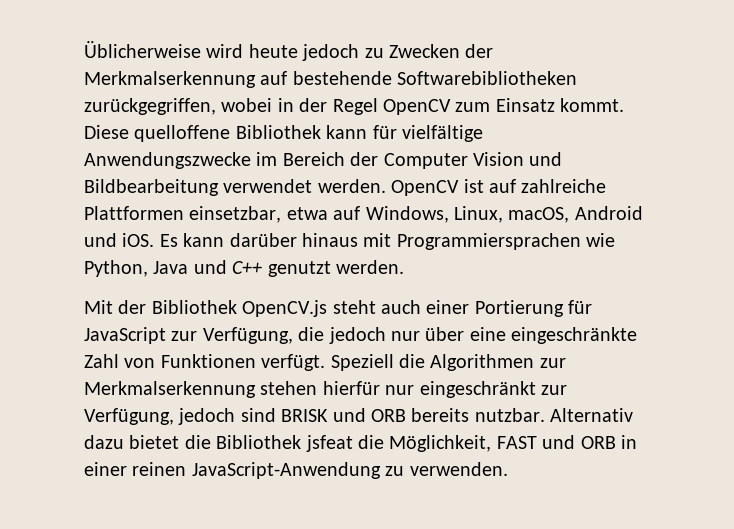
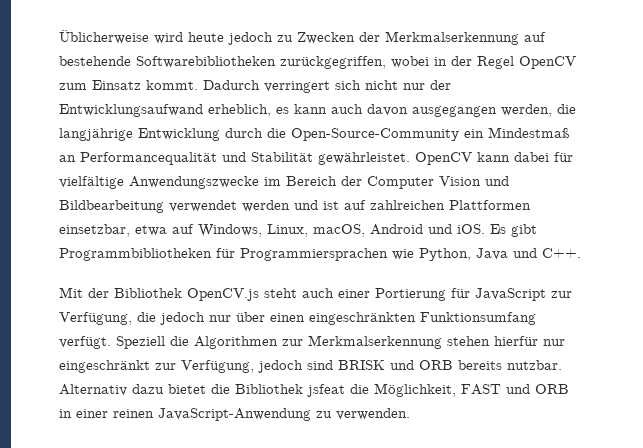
[84,125,368,142] Diese quelloffene Bibliothek kann -> [203,80,451,93] [59,104,576,117] [59,127,570,141] [59,152,549,165] Dadurch verringert sich nicht nur der Entwicklungsaufwand erheblich, es kann auch davon ausgegangen werden, die langjährige Entwicklung durch die Open-Source-Community ein Mindestmaß an Performancequalität und Stabilität gewährleistet. OpenCV kann dabei
[317,179,460,196] werden. OpenCV -> [242,200,318,212] werden und
[521,179,607,193] zahlreiche -> [370,200,445,210] zahlreichen
[183,233,392,247] kann darüber hinaus mit -> [511,224,537,237] [59,248,235,261] gibt Programmbibliotheken für
[232,260,404,277] C++ genutzt werden. -> [542,248,581,258] C++.
[469,327,638,344] [84,354,256,368] eine eingeschränkte Zahl von Funktionen -> [270,312,536,325] einen eingeschränkten Funktionsumfang

